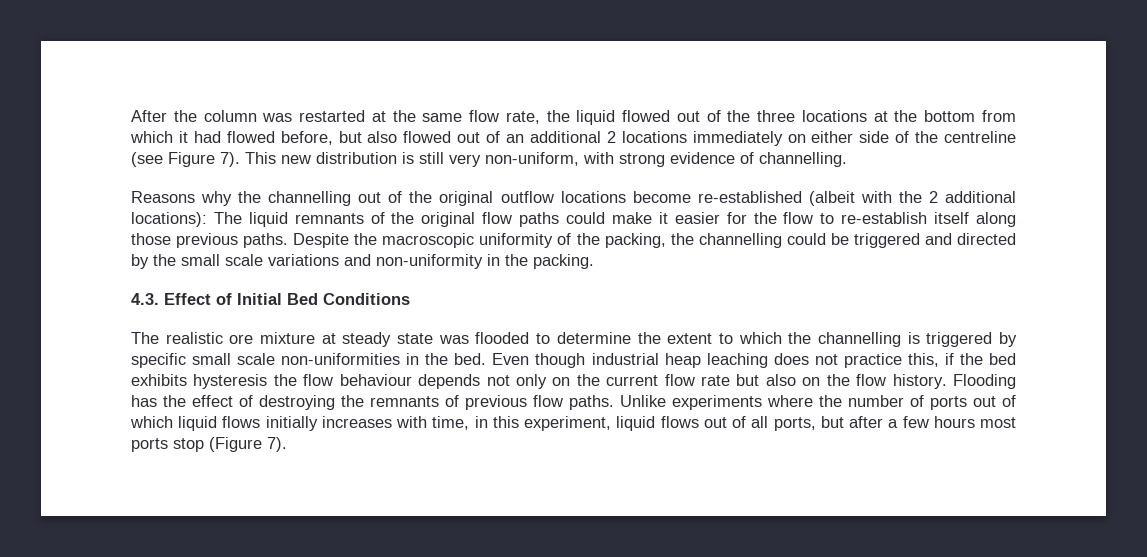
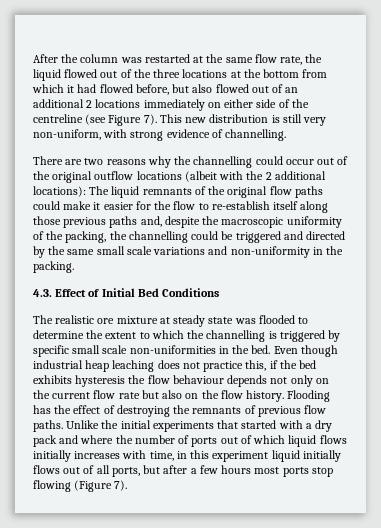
[131,191,195,203] Reasons -> [33,156,146,165] There are two reasons
(352, 198) none -> [255,156,314,165] could occur
[632,191,802,203] become re-established -> (182, 175) none
[243,233,350,248] paths. Despite -> [109,216,200,228] paths and, despite
(176, 260) none -> [67,249,95,255] same
[672,395,762,410] experiments -> [101,420,333,432] [33,435,79,447] the initial experiments that started with a dry pack and
[524,416,656,431] experiment, liquid -> [212,450,341,462] experiment liquid initially
(204, 445) none -> [33,480,71,492] flowing

